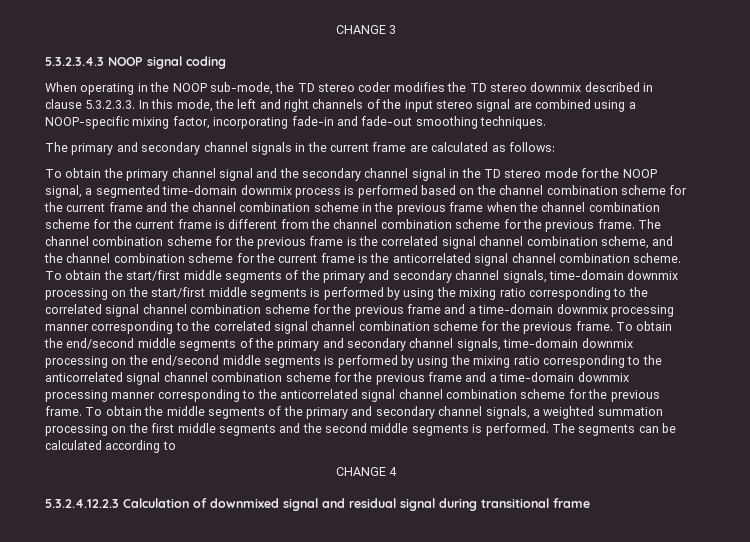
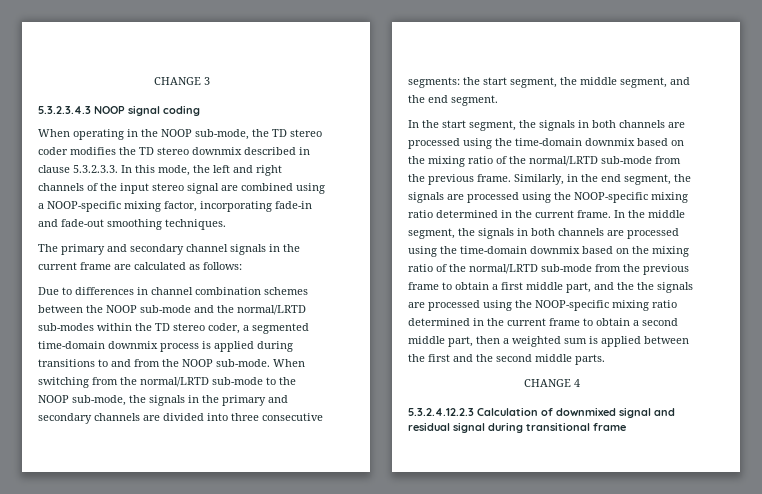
[45,168,657,181] [45,185,82,198] To obtain the primary channel signal and the secondary channel signal in the TD stereo mode for the NOOP signal, -> [38,287,308,295] [38,305,306,315] [38,323,240,334] Due to differences in channel combination schemes between the NOOP sub-mode and the normal/LRTD sub-modes within the TD stereo coder,
[357,185,688,198] [44,202,660,215] [45,219,661,232] [45,236,674,249] [44,253,682,266] [45,270,679,283] [45,287,648,300] [45,304,674,317] [45,321,673,334] [44,338,633,351] [45,355,662,368] [45,372,629,385] [45,389,660,402] [45,406,663,419] [45,423,676,436] [45,440,176,453] performed based on the channel combination scheme for the current frame and the channel combination scheme in the previous frame when the channel combination scheme for the current frame is different from the channel combination scheme for the previous frame. The channel combination scheme for the previous frame is the correlated signal channel combination scheme, and the channel combination scheme for the current frame is the anticorrelated signal channel combination scheme. To obtain the start/first middle segments of the primary and secondary channel signals, time-domain downmix processing on the start/first middle segments is performed by using the mixing ratio corresponding to the correlated signal channel combination scheme for the previous frame and a time-domain downmix processing manner corresponding to the correlated signal channel combination scheme for the previous frame. To obtain the end/second middle segments of the primary and secondary channel signals, time-domain downmix processing on the end/second middle segments is performed by using the mixing ratio corresponding to the anticorrelated signal channel combination scheme for the previous frame and a time-domain downmix processing manner corresponding to the anticorrelated signal channel combination scheme for the previous frame. To obtain the middle segments of the primary and secondary channel signals, a weighted summation processing on the first middle segments and the second middle segments is performed. The segments can be calculated according to -> [214,341,293,352] [38,359,305,367] [38,377,296,388] [38,395,288,406] [38,413,323,424] [408,77,690,88] [408,95,498,106] [408,120,685,131] [408,138,684,149] [408,156,681,167] [408,174,691,185] [408,192,688,203] [408,210,685,218] [408,228,679,239] [408,246,689,257] [408,264,689,275] [408,282,693,293] [408,300,677,311] [408,318,678,326] [408,336,689,347] [408,354,605,365] applied during transitions to and from the NOOP sub-mode. When switching from the normal/LRTD sub-mode to the NOOP sub-mode, the signals in the primary and secondary channels are divided into three consecutive segments: the start segment, the middle segment, and the end segment. // In the start segment, the signals in both channels are processed using the time-domain downmix based on the mixing ratio of the normal/LRTD sub-mode from the previous frame. Similarly, in the end segment, the signals are processed using the NOOP-specific mixing ratio determined in the current frame. In the middle segment, the signals in both channels are processed using the time-domain downmix based on the mixing ratio of the normal/LRTD sub-mode from the previous frame to obtain a first middle part, and the the signals are processed using the NOOP-specific mixing ratio determined in the current frame to obtain a second middle part, then a weighted sum is applied between the first and the second middle parts.

